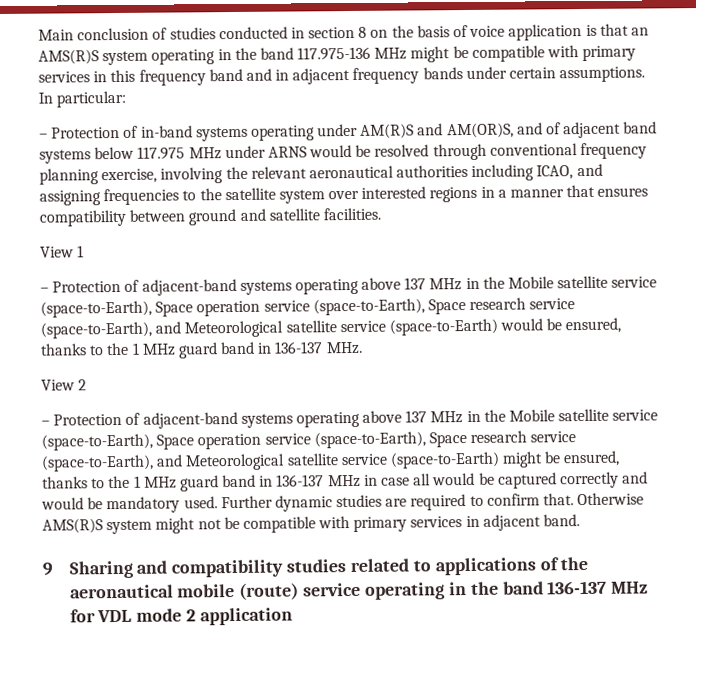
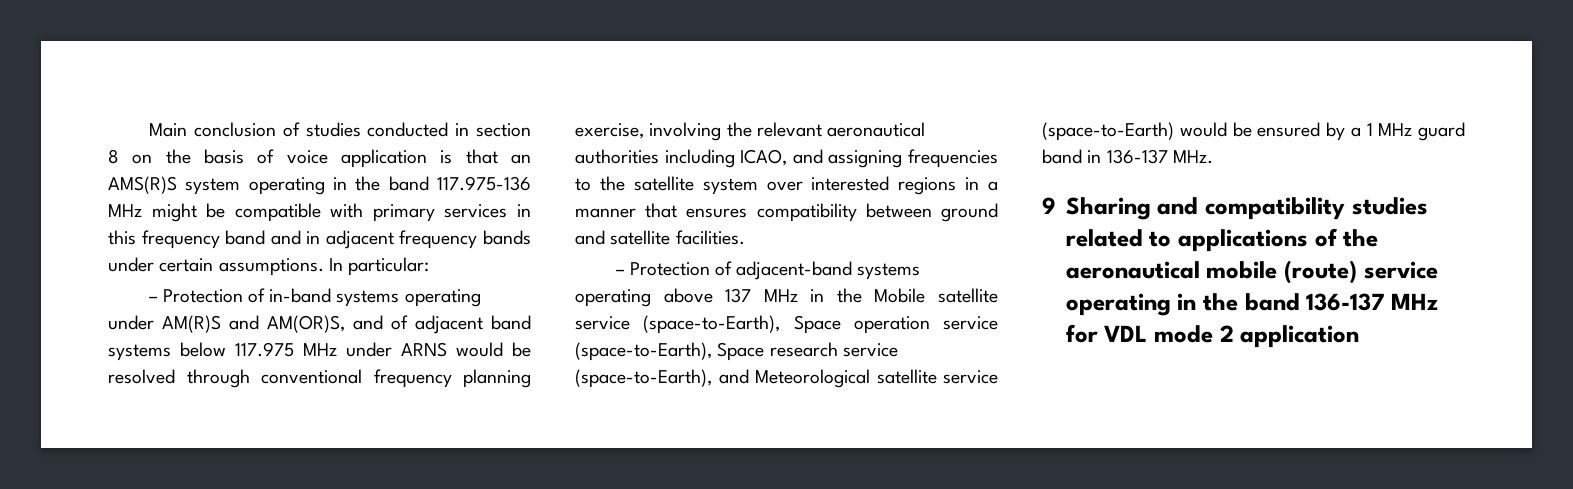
[40,245,85,258] // View 1 -> (745, 237) none
[565,317,622,334] [40,342,130,356] ensured, thanks to the -> [1257,122,1361,141] ensured by a
[41,379,88,391] [41,408,659,429] [41,430,577,451] [41,450,621,472] [42,471,649,492] [41,492,645,514] [42,514,581,535] // View 2 // – Protection of adjacent-band systems operating above 137 MHz in the Mobile satellite service (space-to-Earth), Space operation service (space-to-Earth), Space research service (space-to-Earth), and Meteorological satellite service (space-to-Earth) might be ensured, thanks to the 1 MHz guard band in 136-137 MHz in case all would be captured correctly and would be mandatory used. Further dynamic studies are required to confirm that. Otherwise AMS(R)S system might not be compatible with primary services in adjacent band. -> (1213, 157) none

